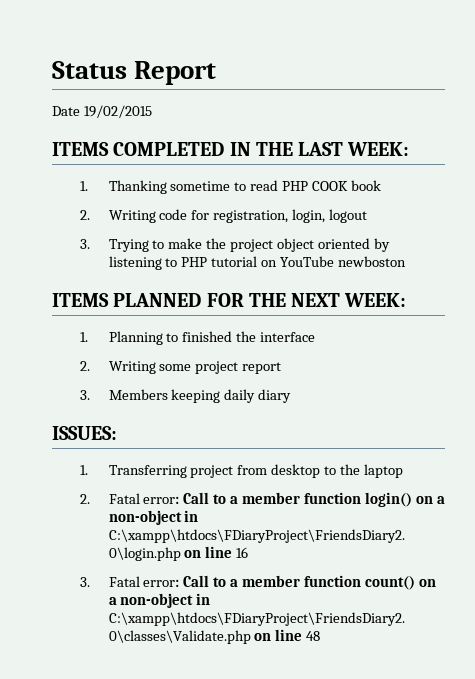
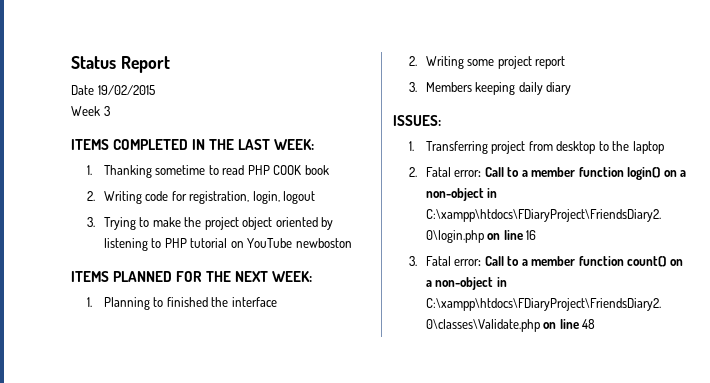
(152, 111) none -> [71,106,110,116] // Week 3

